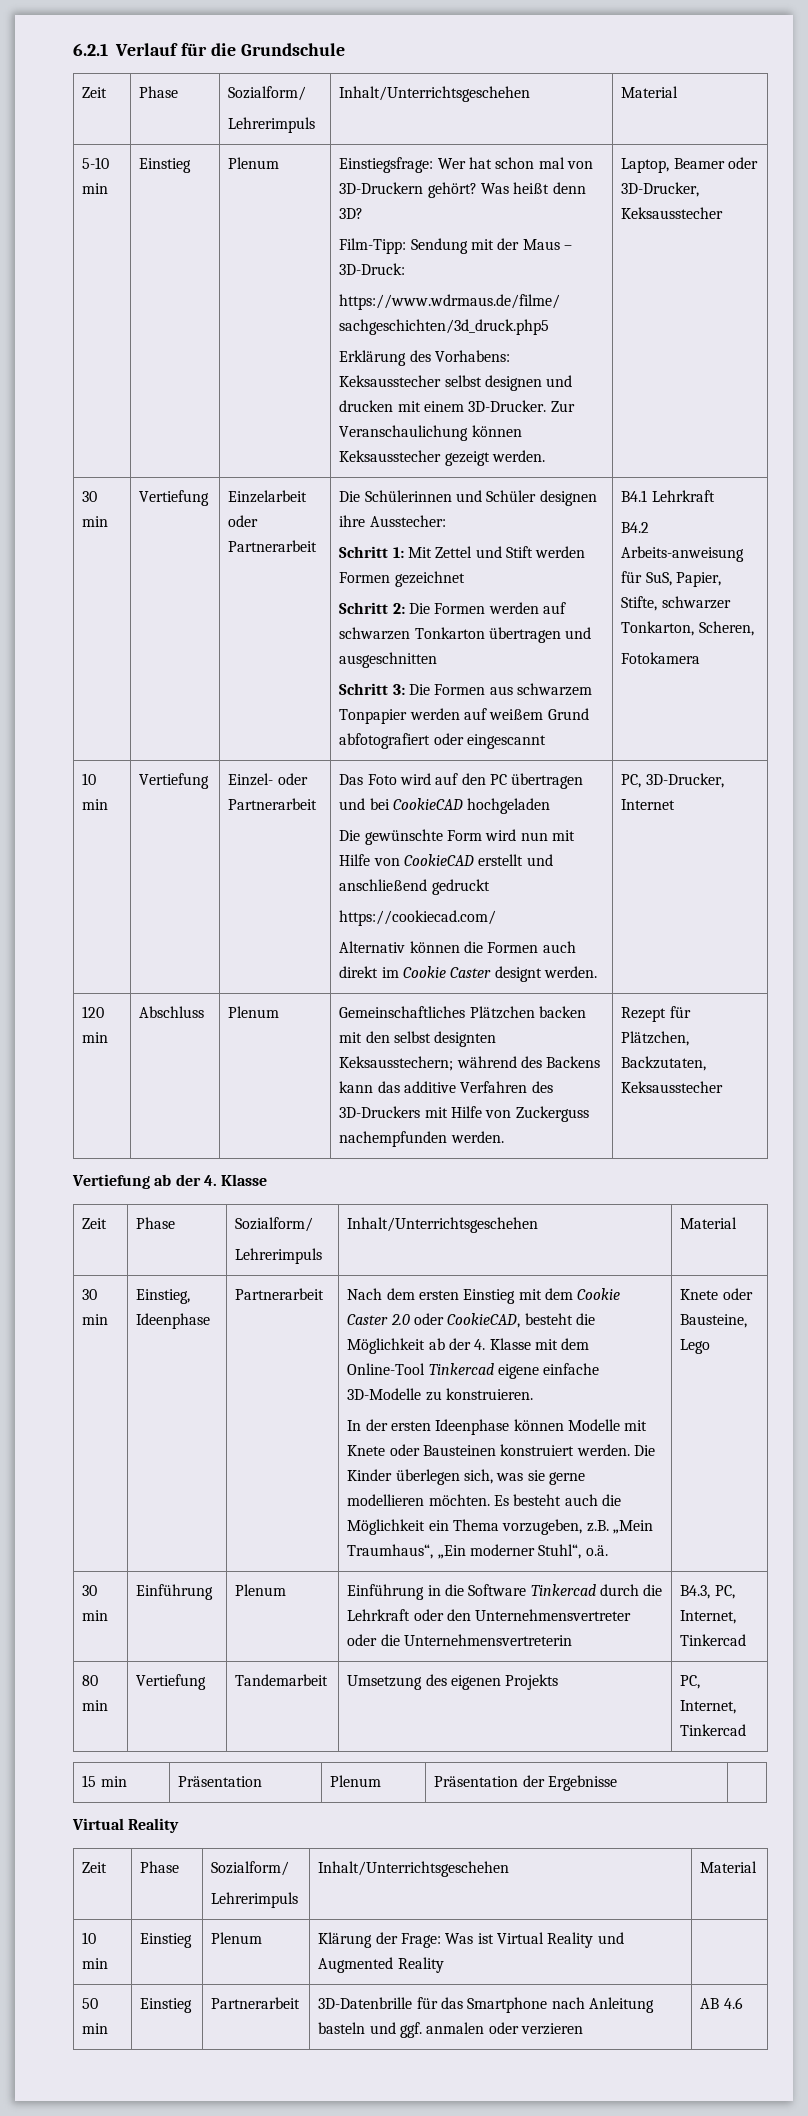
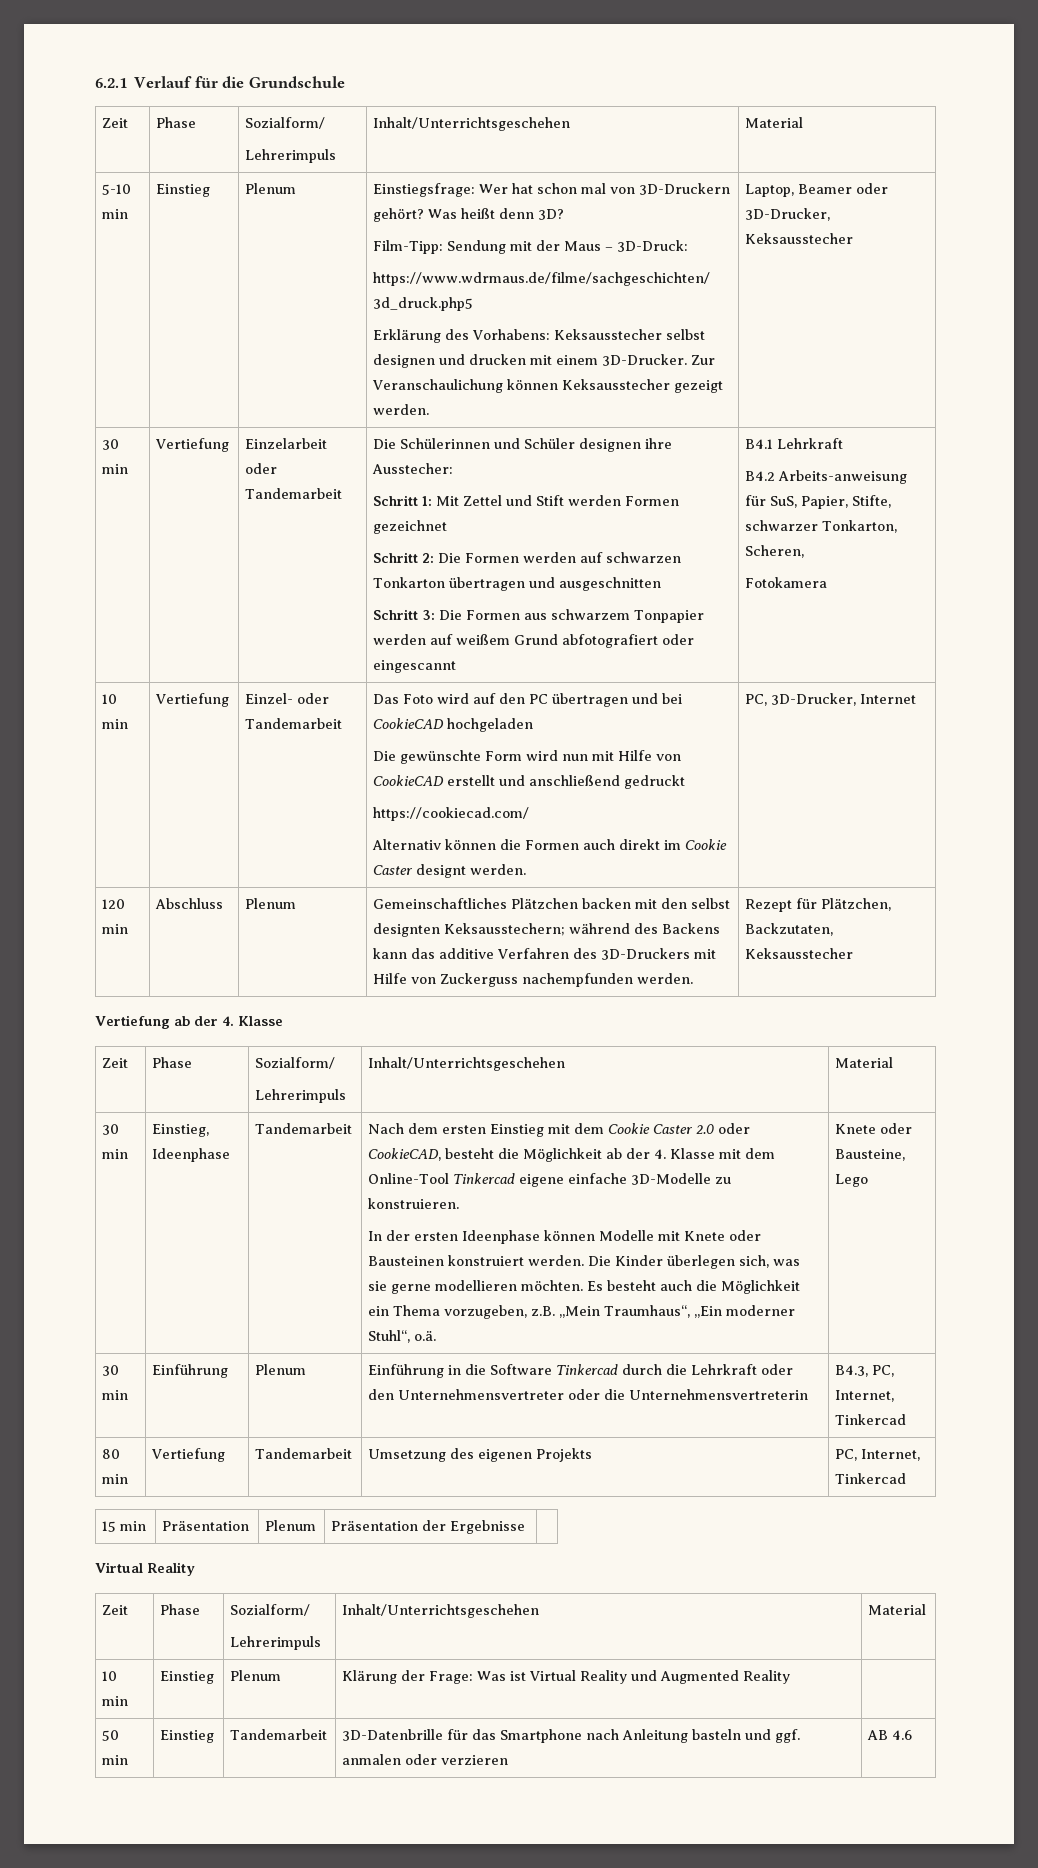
[228,540,318,552] Partnerarbeit -> [245,488,343,499] Tandemarbeit
[228,798,318,810] Partnerarbeit -> [245,718,343,729] Tandemarbeit
[235,1288,325,1300] Partnerarbeit -> [255,1123,353,1134] Tandemarbeit
[211,1997,301,2009] Partnerarbeit -> [230,1729,328,1740] Tandemarbeit

